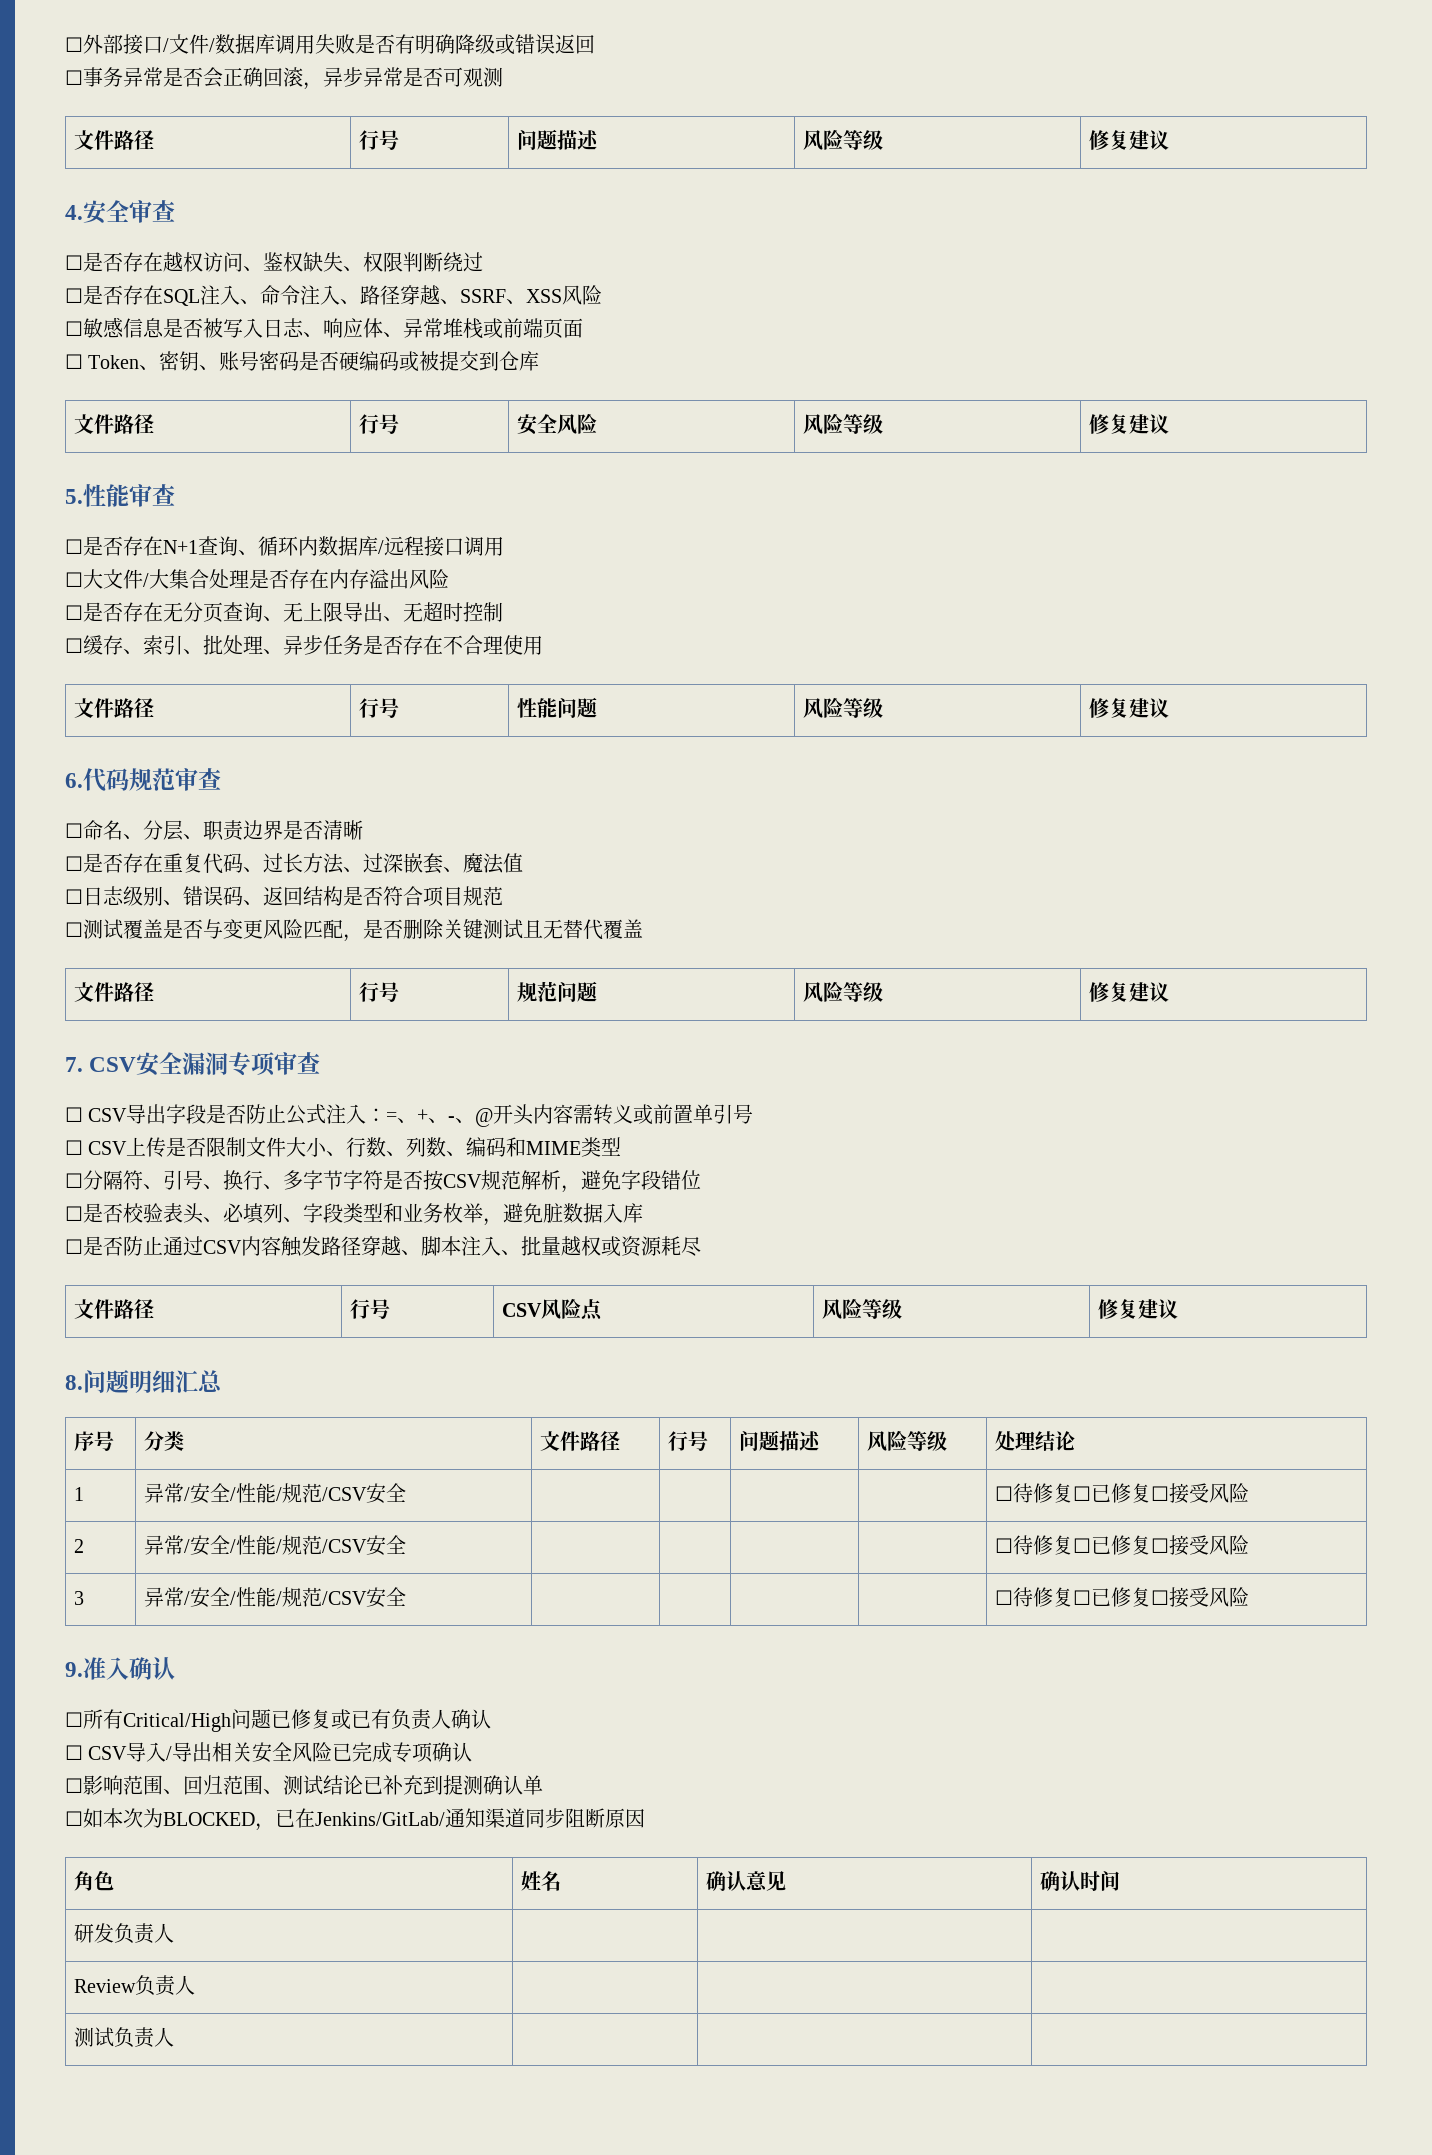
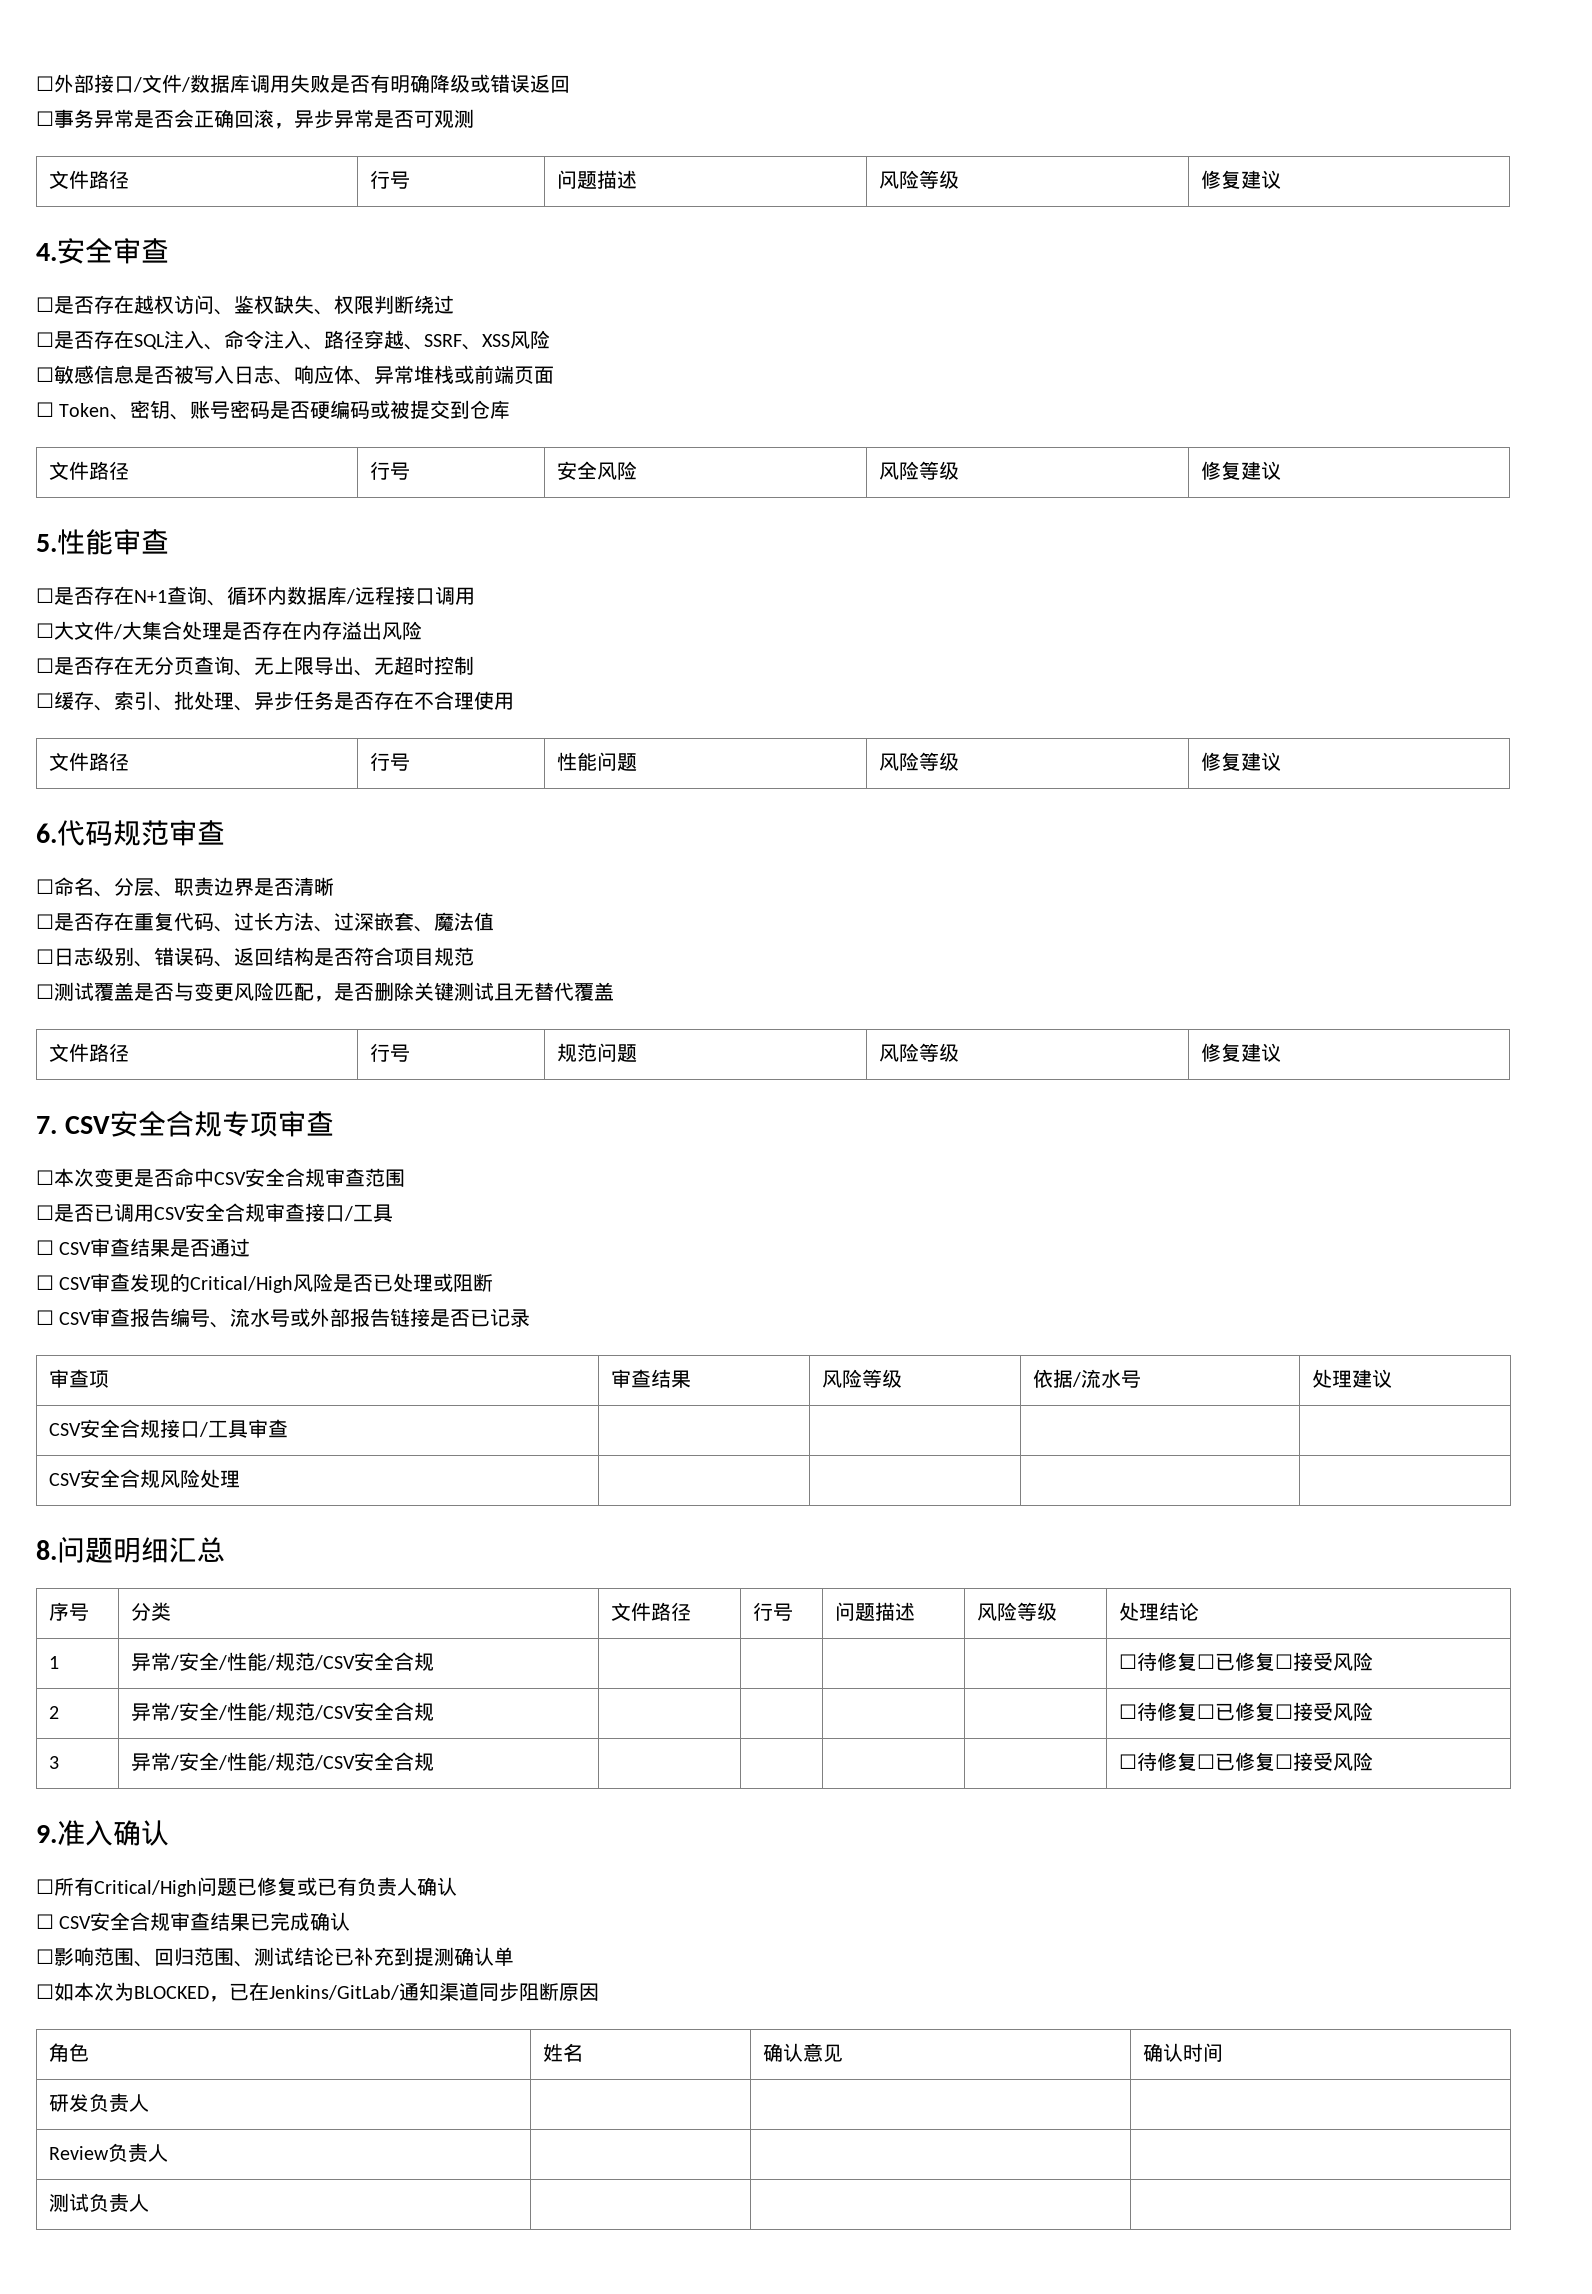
[182,1052,229,1075] 漏洞 -> [165,1111,222,1137] 合规
[88,1104,754,1127] [65,1137,622,1157] [65,1170,701,1193] [65,1203,643,1226] [65,1236,701,1257] [74,1299,155,1319] [350,1299,391,1319] [502,1298,604,1321] [822,1298,903,1319] [1098,1299,1179,1319] CSV导出字段是否防止公式注入：=、+、-、@开头内容需转义或前置单引号 // ☐ CSV上传是否限制文件大小、行数、列数、编码和MIME类型 // ☐分隔符、引号、换行、多字节字符是否按CSV规范解析，避免字段错位 // ☐是否校验表头、必填列、字段类型和业务枚举，避免脏数据入库 // ☐是否防止通过CSV内容触发路径穿越、脚本注入、批量越权或资源耗尽 // 文件路径 | 行号 | CSV风险点 | 风险等级 | 修复建议 -> [54,1168,405,1187] [36,1203,393,1222] [36,1238,251,1257] [36,1273,494,1293] [36,1308,531,1328] [49,1369,110,1388] [611,1369,692,1388] [822,1369,903,1388] [1033,1369,1142,1388] [1312,1369,1393,1388] [49,1419,289,1438] [49,1469,241,1488] 本次变更是否命中CSV安全合规审查范围 // ☐是否已调用CSV安全合规审查接口/工具 // ☐ CSV审查结果是否通过 // ☐ CSV审查发现的Critical/High风险是否已处理或阻断 // ☐ CSV审查报告编号、流水号或外部报告链接是否已记录 // 审查项 | 审查结果 | 风险等级 | 依据/流水号 | 处理建议 // CSV安全合规接口/工具审查 | | | | // CSV安全合规风险处理 | | | |
(407, 1492) none -> [394,1652,435,1671] 合规
(407, 1544) none -> [394,1702,435,1721] 合规
(407, 1596) none -> [394,1752,435,1771] 合规
[126,1742,434,1763] 导入/导出相关安全风险已完成专项 -> [90,1912,311,1931] 安全合规审查结果已完成

